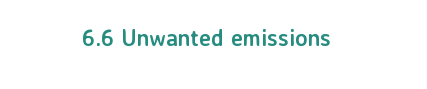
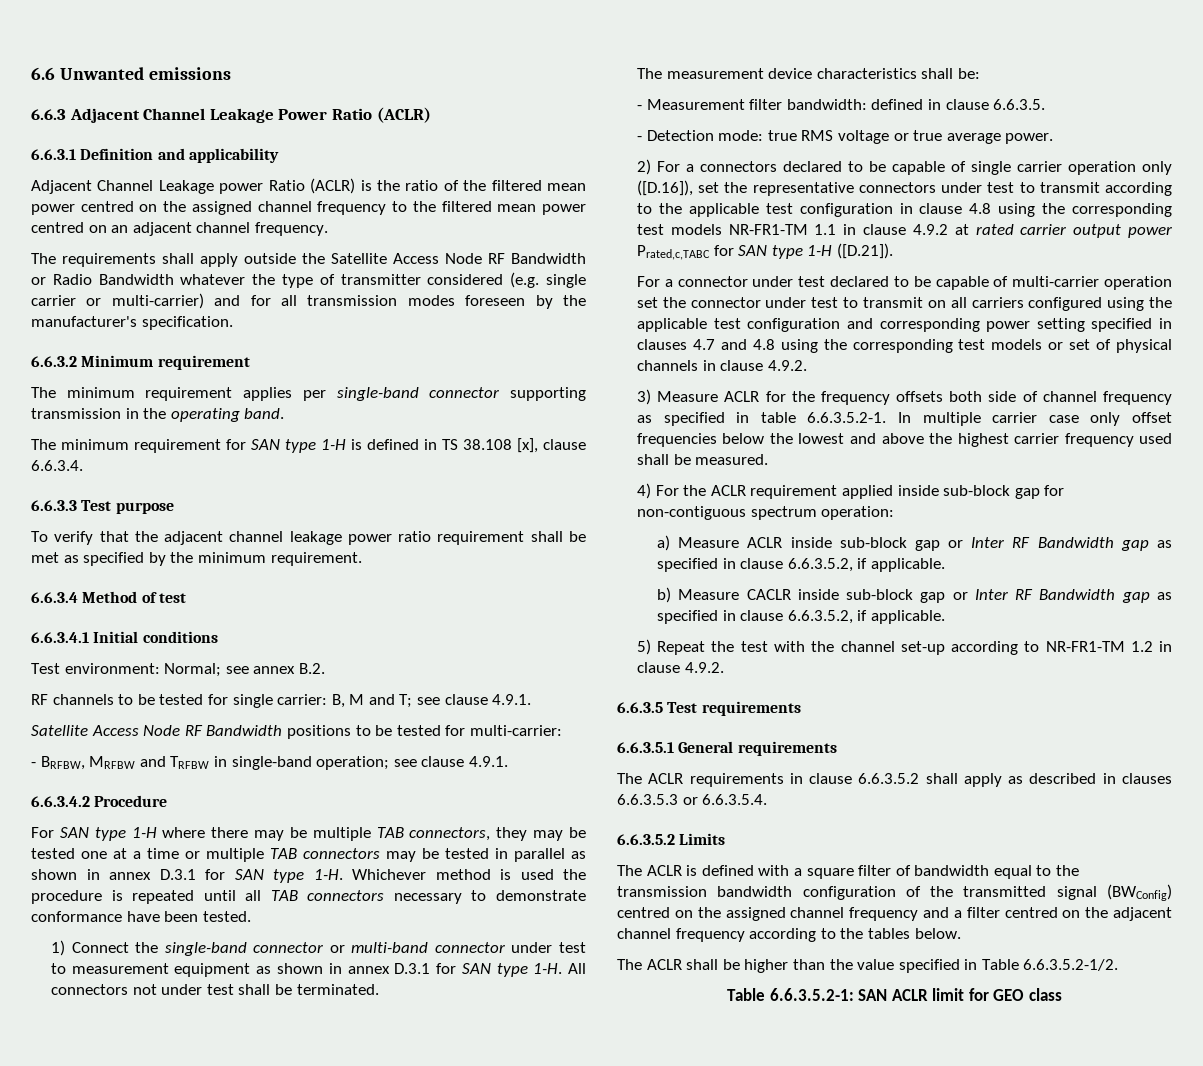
(331, 37) none -> [31,107,431,123] [31,148,279,163] [31,178,587,194] [31,201,587,215] [31,222,328,236] [31,253,586,267] [31,272,587,288] [31,293,586,309] [31,316,233,330] [31,355,250,370] [31,387,586,401] [31,408,285,422] [31,438,586,453] [31,460,83,471] [31,500,174,514] [31,531,586,545] [31,552,362,566] [31,591,186,603] [31,631,218,643] [31,663,325,677] [31,694,532,708] [31,725,562,739] [31,756,508,770] [31,795,168,807] [31,827,586,841] [31,848,586,862] [31,869,586,883] [31,890,586,904] [31,911,251,922] [50,940,586,956] [50,963,586,977] [50,984,379,995] [636,68,980,79] [636,99,1046,110] [636,130,1054,144] [636,159,1172,175] [636,180,1172,196] [636,203,1172,217] [636,224,1172,238] [636,243,893,260] [636,276,1172,290] [636,297,1172,311] [636,318,1172,332] [636,339,1172,353] [636,360,807,371] [636,389,1172,405] [636,412,1172,426] [636,433,1172,447] [636,454,769,465] [636,483,1065,499] [636,506,895,520] [656,535,1172,551] [656,558,945,572] [656,587,1172,603] [656,610,945,624] [636,639,1172,655] [636,662,724,673] [617,701,801,716] [617,741,837,756] [617,773,1172,787] [617,794,768,805] [617,833,726,845] [617,865,1080,879] [617,884,1172,901] [617,907,1172,921] [617,928,961,942] [617,959,1119,973] [726,988,1063,1001] // 6.6.3 Adjacent Channel Leakage Power Ratio (ACLR) // 6.6.3.1 Definition and applicability // Adjacent Channel Leakage power Ratio (ACLR) is the ratio of the filtered mean power centred on the assigned channel frequency to the filtered mean power centred on an adjacent channel frequency. // The requirements shall apply outside the Satellite Access Node RF Bandwidth or Radio Bandwidth whatever the type of transmitter considered (e.g. single carrier or multi-carrier) and for all transmission modes foreseen by the manufacturer's specification. // 6.6.3.2 Minimum requirement // The minimum requirement applies per single-band connector supporting transmission in the operating band. // The minimum requirement for SAN type 1-H is defined in TS 38.108 [x], clause 6.6.3.4. // 6.6.3.3 Test purpose // To verify that the adjacent channel leakage power ratio requirement shall be met as specified by the minimum requirement. // 6.6.3.4 Method of test // 6.6.3.4.1 Initial conditions // Test environment: Normal; see annex B.2. // RF channels to be tested for single carrier: B, M and T; see clause 4.9.1. // Satellite Access Node RF Bandwidth positions to be tested for multi-carrier: // - BRFBW, MRFBW and TRFBW in single-band operation; see clause 4.9.1. // 6.6.3.4.2 Procedure // For SAN type 1-H where there may be multiple TAB connectors, they may be tested one at a time or multiple TAB connectors may be tested in parallel as shown in annex D.3.1 for SAN type 1-H. Whichever method is used the procedure is repeated until all TAB connectors necessary to demonstrate conformance have been tested. // 1) Connect the single-band connector or multi-band connector under test to measurement equipment as shown in annex D.3.1 for SAN type 1-H. All connectors not under test shall be terminated. // The measurement device characteristics shall be: // - Measurement filter bandwidth: defined in clause 6.6.3.5. // - Detection mode: true RMS voltage or true average power. // 2) For a connectors declared to be capable of single carrier operation only ([D.16]), set the representative connectors under test to transmit according to the applicable test configuration in clause 4.8 using the corresponding test models NR-FR1-TM 1.1 in clause 4.9.2 at rated carrier output power Prated,c,TABC for SAN type 1-H ([D.21]). // For a connector under test declared to be capable of multi-carrier operation set the connector under test to transmit on all carriers configured using the applicable test configuration and corresponding power setting specified in clauses 4.7 and 4.8 using the corresponding test models or set of physical channels in clause 4.9.2. // 3) Measure ACLR for the frequency offsets both side of channel frequency as specified in table 6.6.3.5.2-1. In multiple carrier case only offset frequencies below the lowest and above the highest carrier frequency used shall be measured. // 4) For the ACLR requirement applied inside sub-block gap for non-contiguous spectrum operation: // a) Measure ACLR inside sub-block gap or Inter RF Bandwidth gap as specified in clause 6.6.3.5.2, if applicable. // b) Measure CACLR inside sub-block gap or Inter RF Bandwidth gap as specified in clause 6.6.3.5.2, if applicable. // 5) Repeat the test with the channel set-up according to NR-FR1-TM 1.2 in clause 4.9.2. // 6.6.3.5 Test requirements // 6.6.3.5.1 General requirements // The ACLR requirements in clause 6.6.3.5.2 shall apply as described in clauses 6.6.3.5.3 or 6.6.3.5.4. // 6.6.3.5.2 Limits // The ACLR is defined with a square filter of bandwidth equal to the transmission bandwidth configuration of the transmitted signal (BWConfig) centred on the assigned channel frequency and a filter centred on the adjacent channel frequency according to the tables below. // The ACLR shall be higher than the value specified in Table 6.6.3.5.2-1/2. // Table 6.6.3.5.2-1: SAN ACLR limit for GEO class

